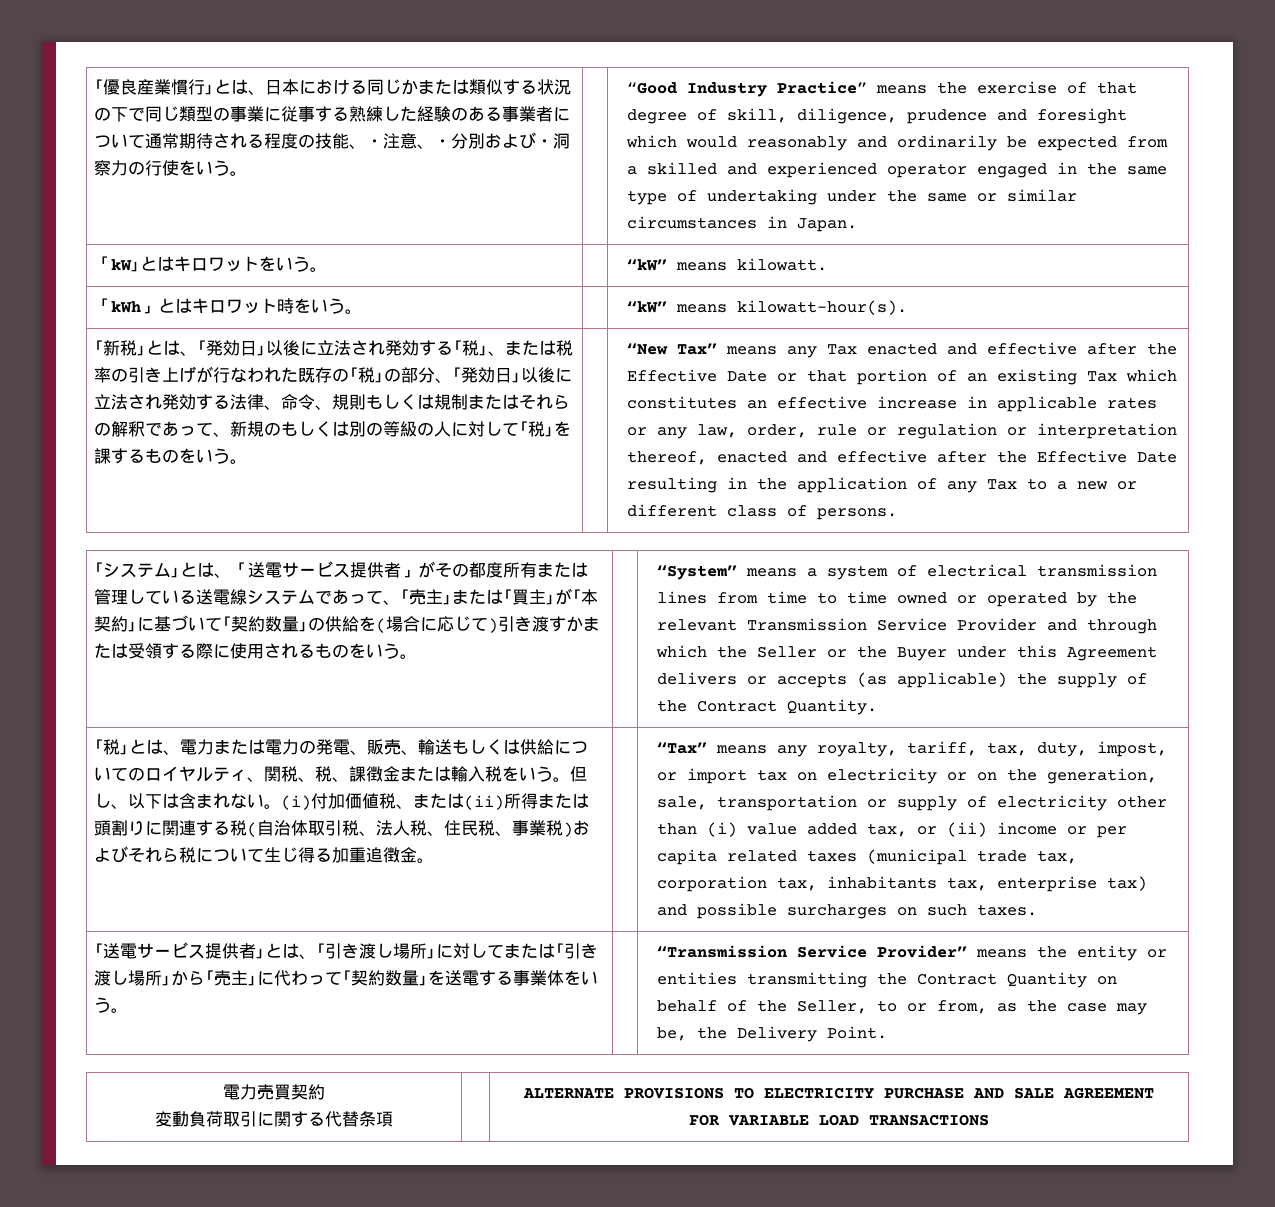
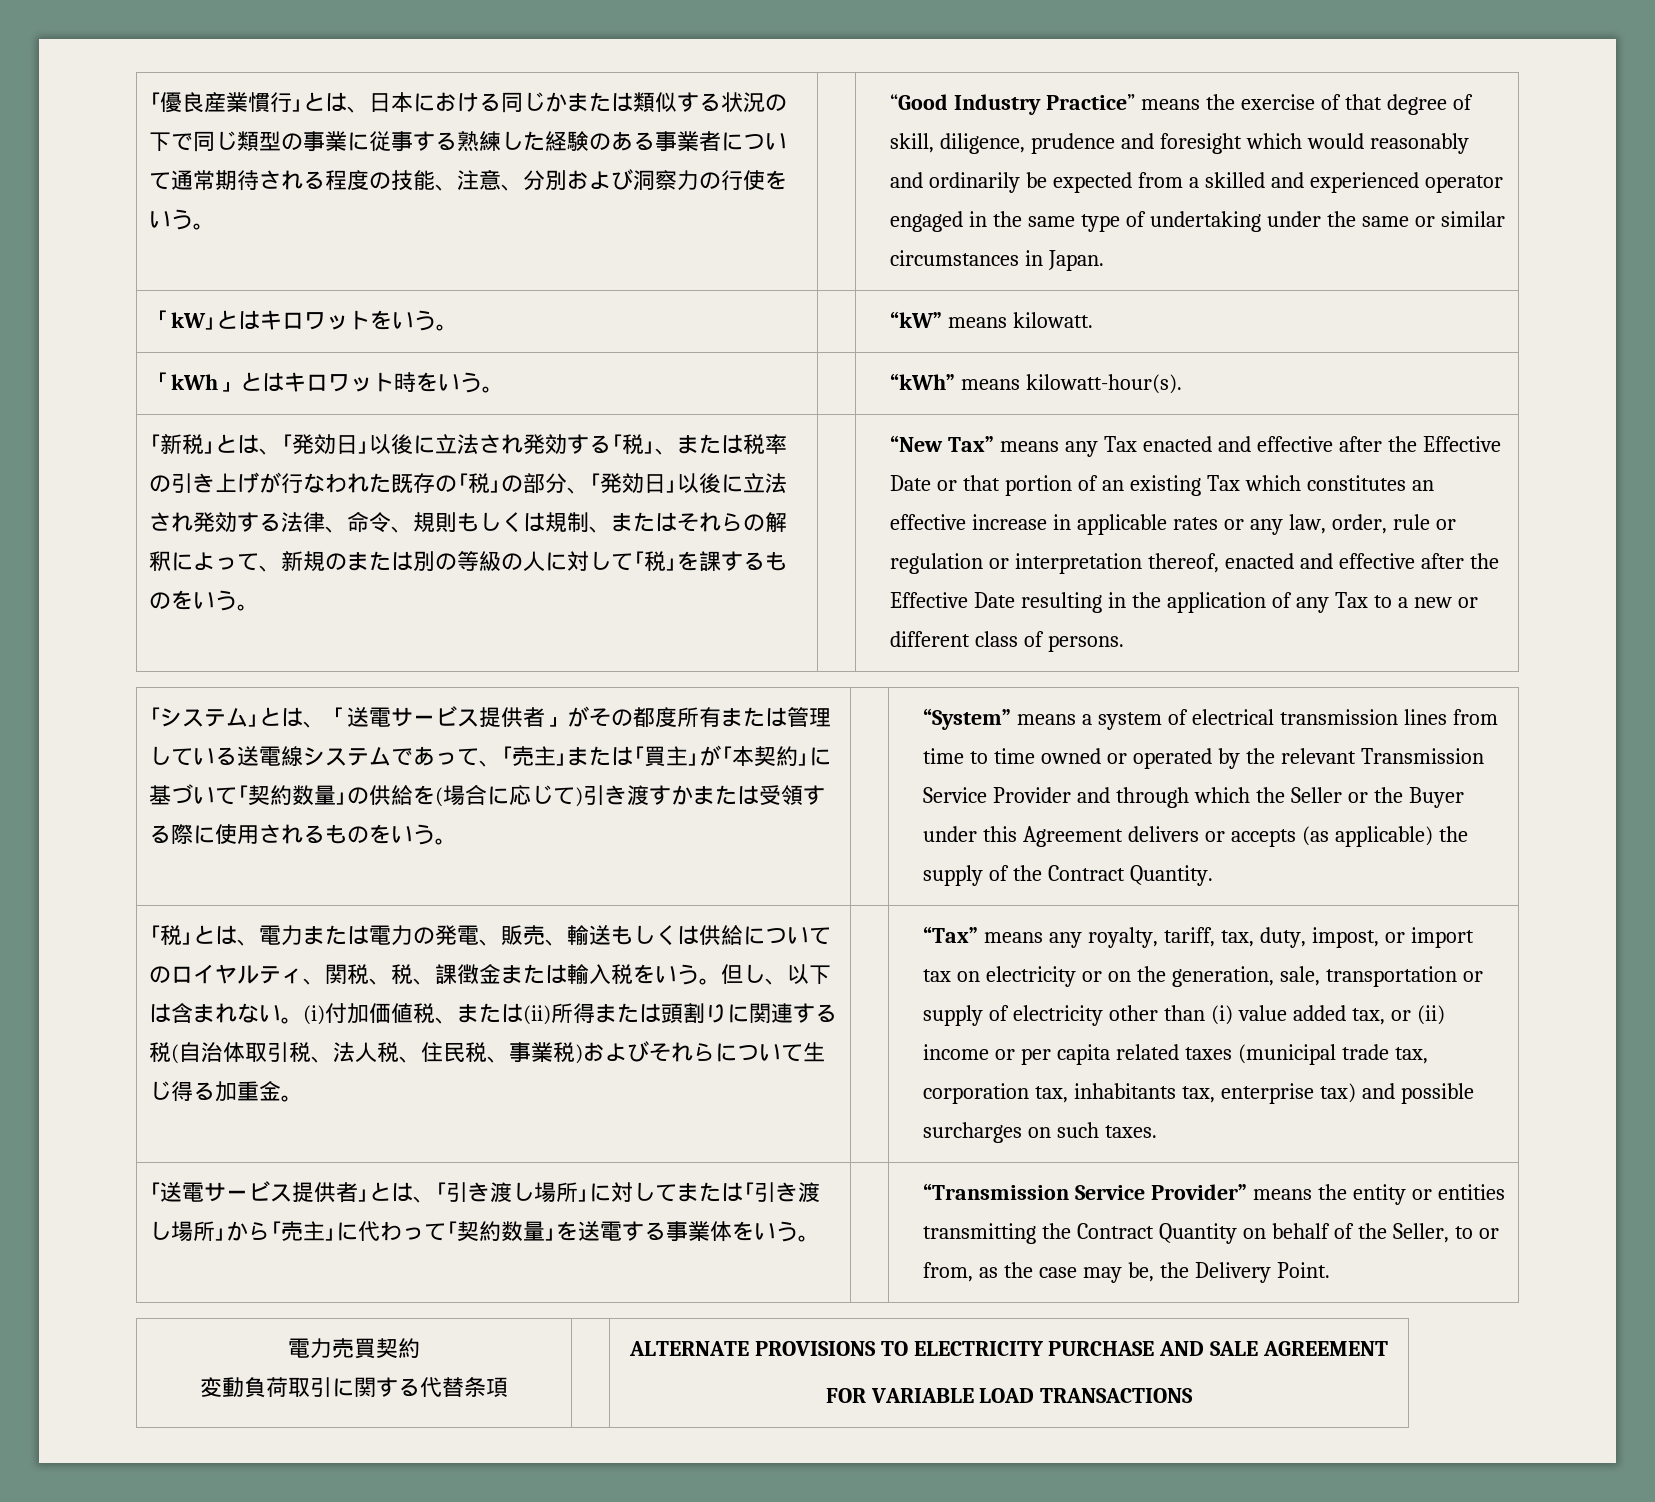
[366,133,452,149] ・注意、・ -> [457,169,524,191] 注意、
[536,139,554,147] ・ -> (634, 179) none
[627,301,668,313] “kW” -> [890,373,956,390] “kWh”
(469, 402) none -> [589,526,612,533] 、
[145,421,180,437] であ -> [171,552,216,571] によ
[281,421,333,437] もしく -> [347,551,392,571] また
[179,847,197,863] 税 -> (716, 1052) none
[366,847,401,863] 追徴 -> (260, 1091) none

